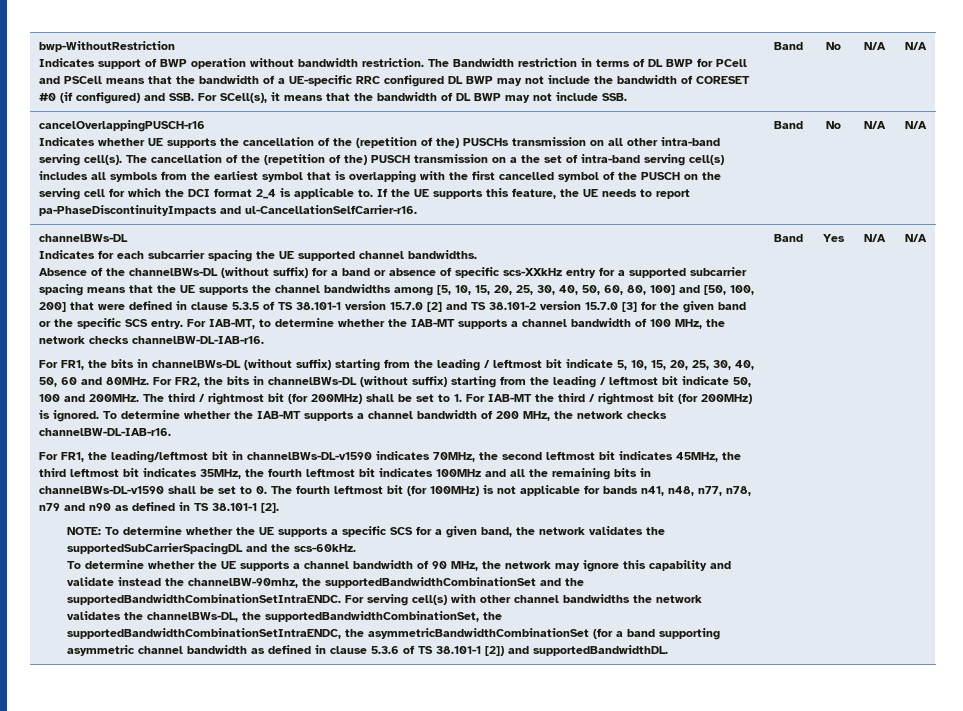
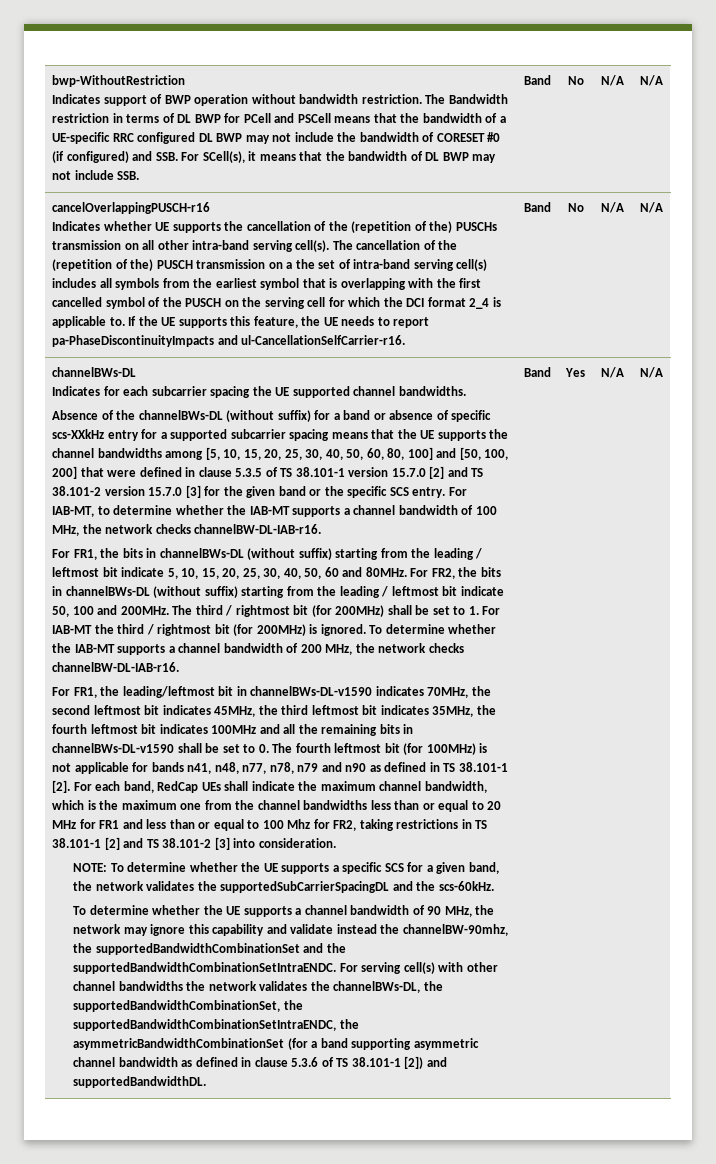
(280, 508) none -> [73,781,487,793] [52,800,502,812] [52,819,488,831] [52,837,336,850] For each band, RedCap UEs shall indicate the maximum channel bandwidth, which is the maximum one from the channel bandwidths less than or equal to 20 MHz for FR1 and less than or equal to 100 Mhz for FR2, taking restrictions in TS 38.101-1 [2] and TS 38.101-2 [3] into consideration.

